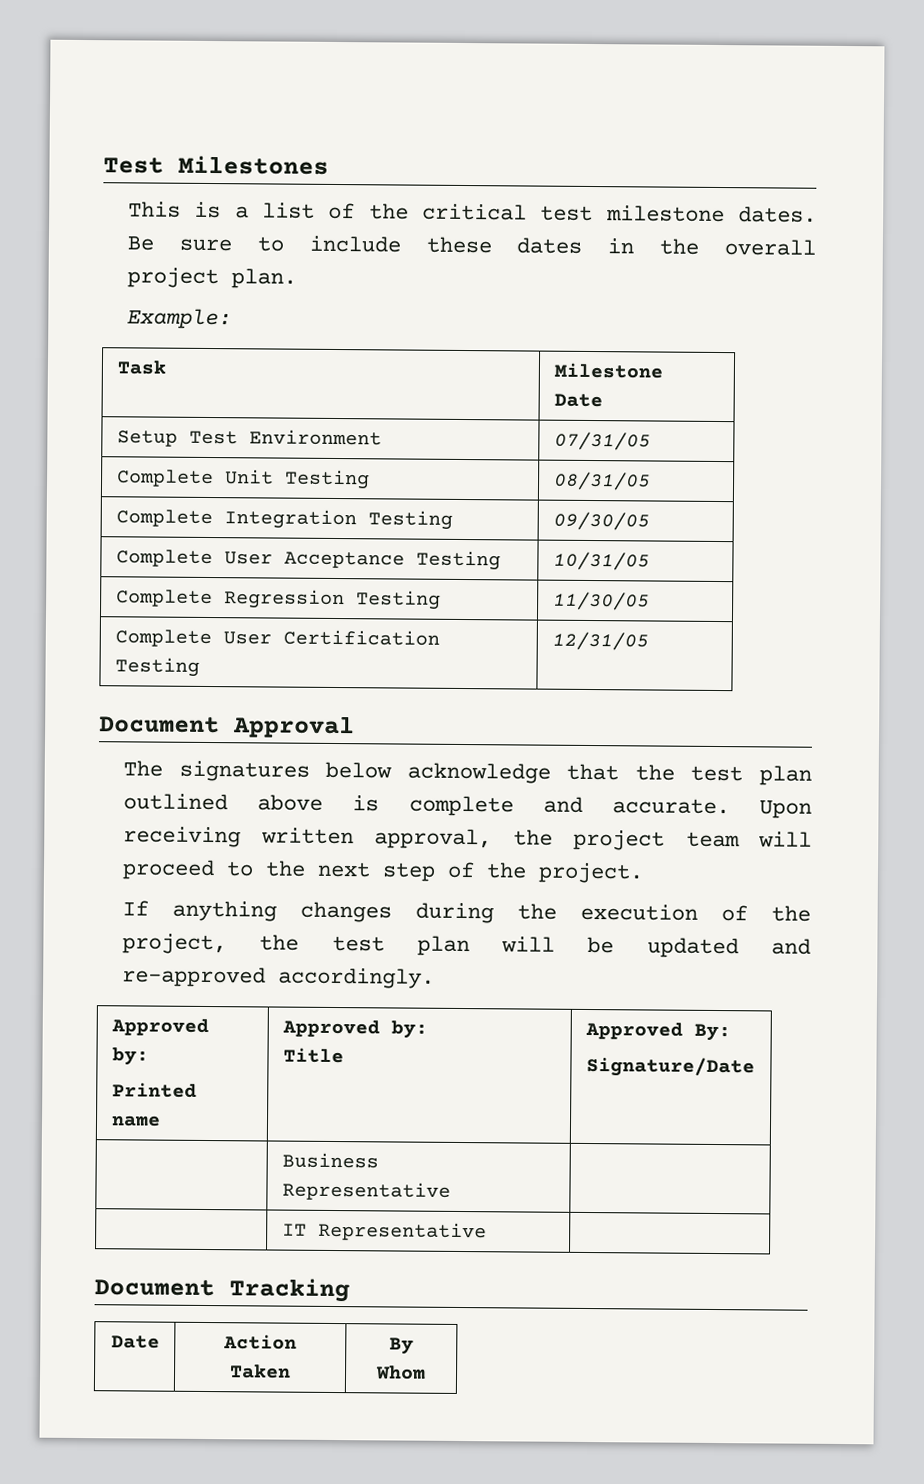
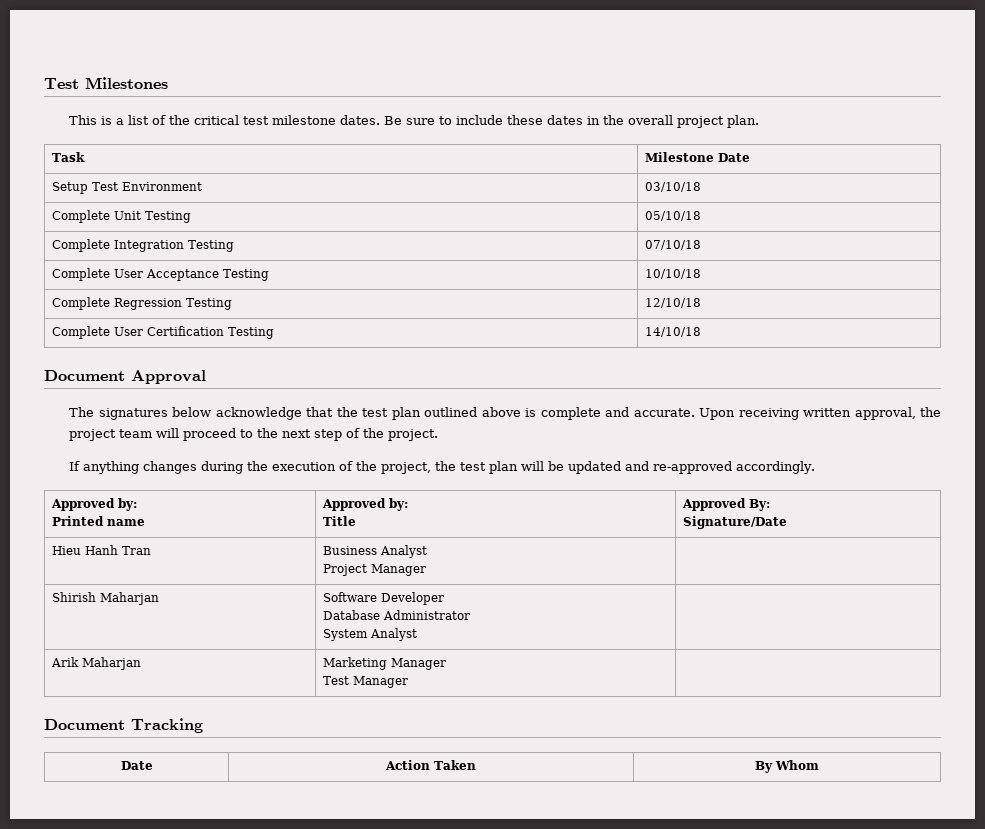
[127,308,233,330] // Example: -> (760, 121) none
[553,431,651,451] 07/31/05 -> [644,182,701,192] 03/10/18
[552,471,651,491] 08/31/05 -> [644,211,701,221] 05/10/18
[552,511,650,531] 09/30/05 -> [644,240,701,250] 07/10/18
[552,551,650,571] 10/31/05 -> [644,269,701,279] 10/10/18
[552,591,650,611] 11/30/05 -> [644,298,701,308] 12/10/18
[551,631,649,651] 12/31/05 -> [644,327,701,337] 14/10/18
[281,1152,379,1169] [281,1181,451,1201] [281,1221,487,1242] | Business Representative | // | IT Representative -> [51,545,151,555] [322,545,427,558] [322,564,426,576] [51,592,159,605] [322,592,444,605] [322,610,470,620] [322,628,417,641] [50,657,141,670] [322,657,446,670] [322,676,408,688] Hieu Hanh Tran | Business Analyst // Project Manager | // Shirish Maharjan | Software Developer // Database Administrator // System Analyst | // Arik Maharjan | Marketing Manager // Test Manager

